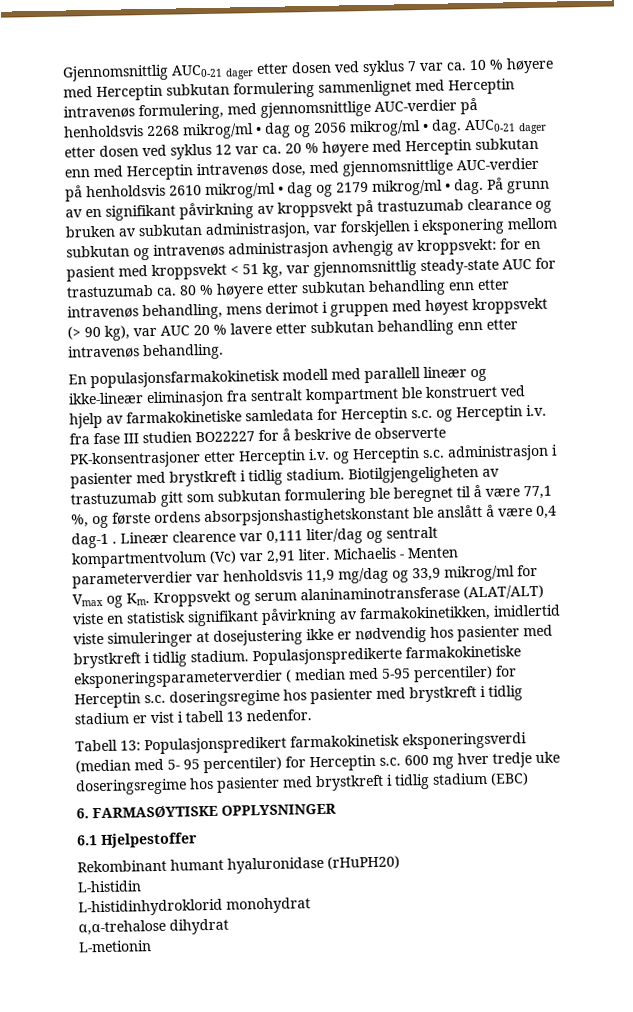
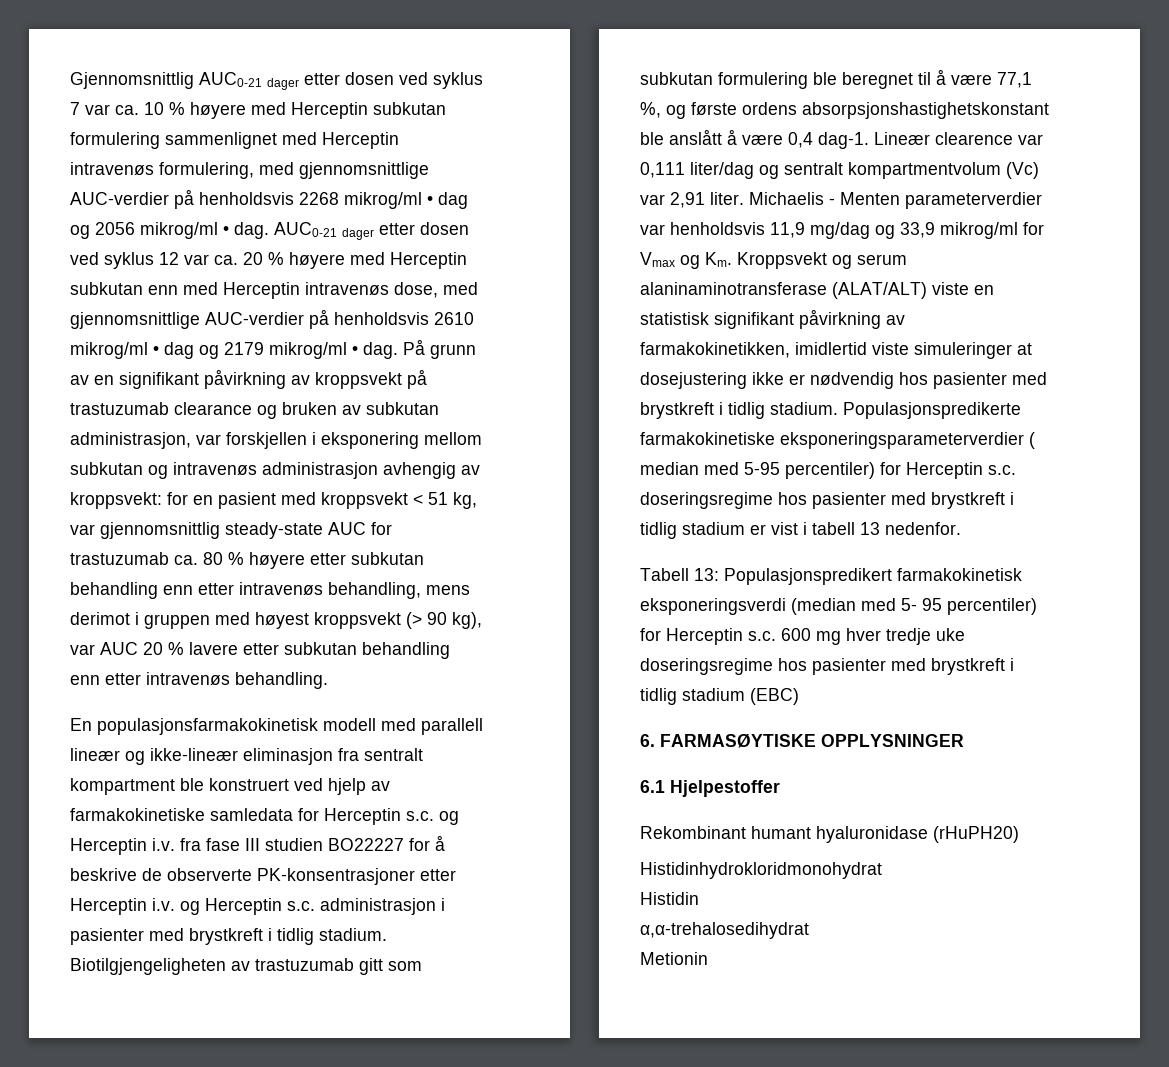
[71,532,117,549] dag-1 . -> [818,132,869,149] dag-1.
[77,880,142,893] [78,897,311,917] [78,918,229,936] [78,940,152,953] L-histidin // L-histidinhydroklorid monohydrat // α,α-trehalose dihydrat // L-metionin -> [640,862,882,879] [640,892,699,905] [640,922,809,939] [640,952,708,965] Histidinhydrokloridmonohydrat // Histidin // α,α-trehalosedihydrat // Metionin

